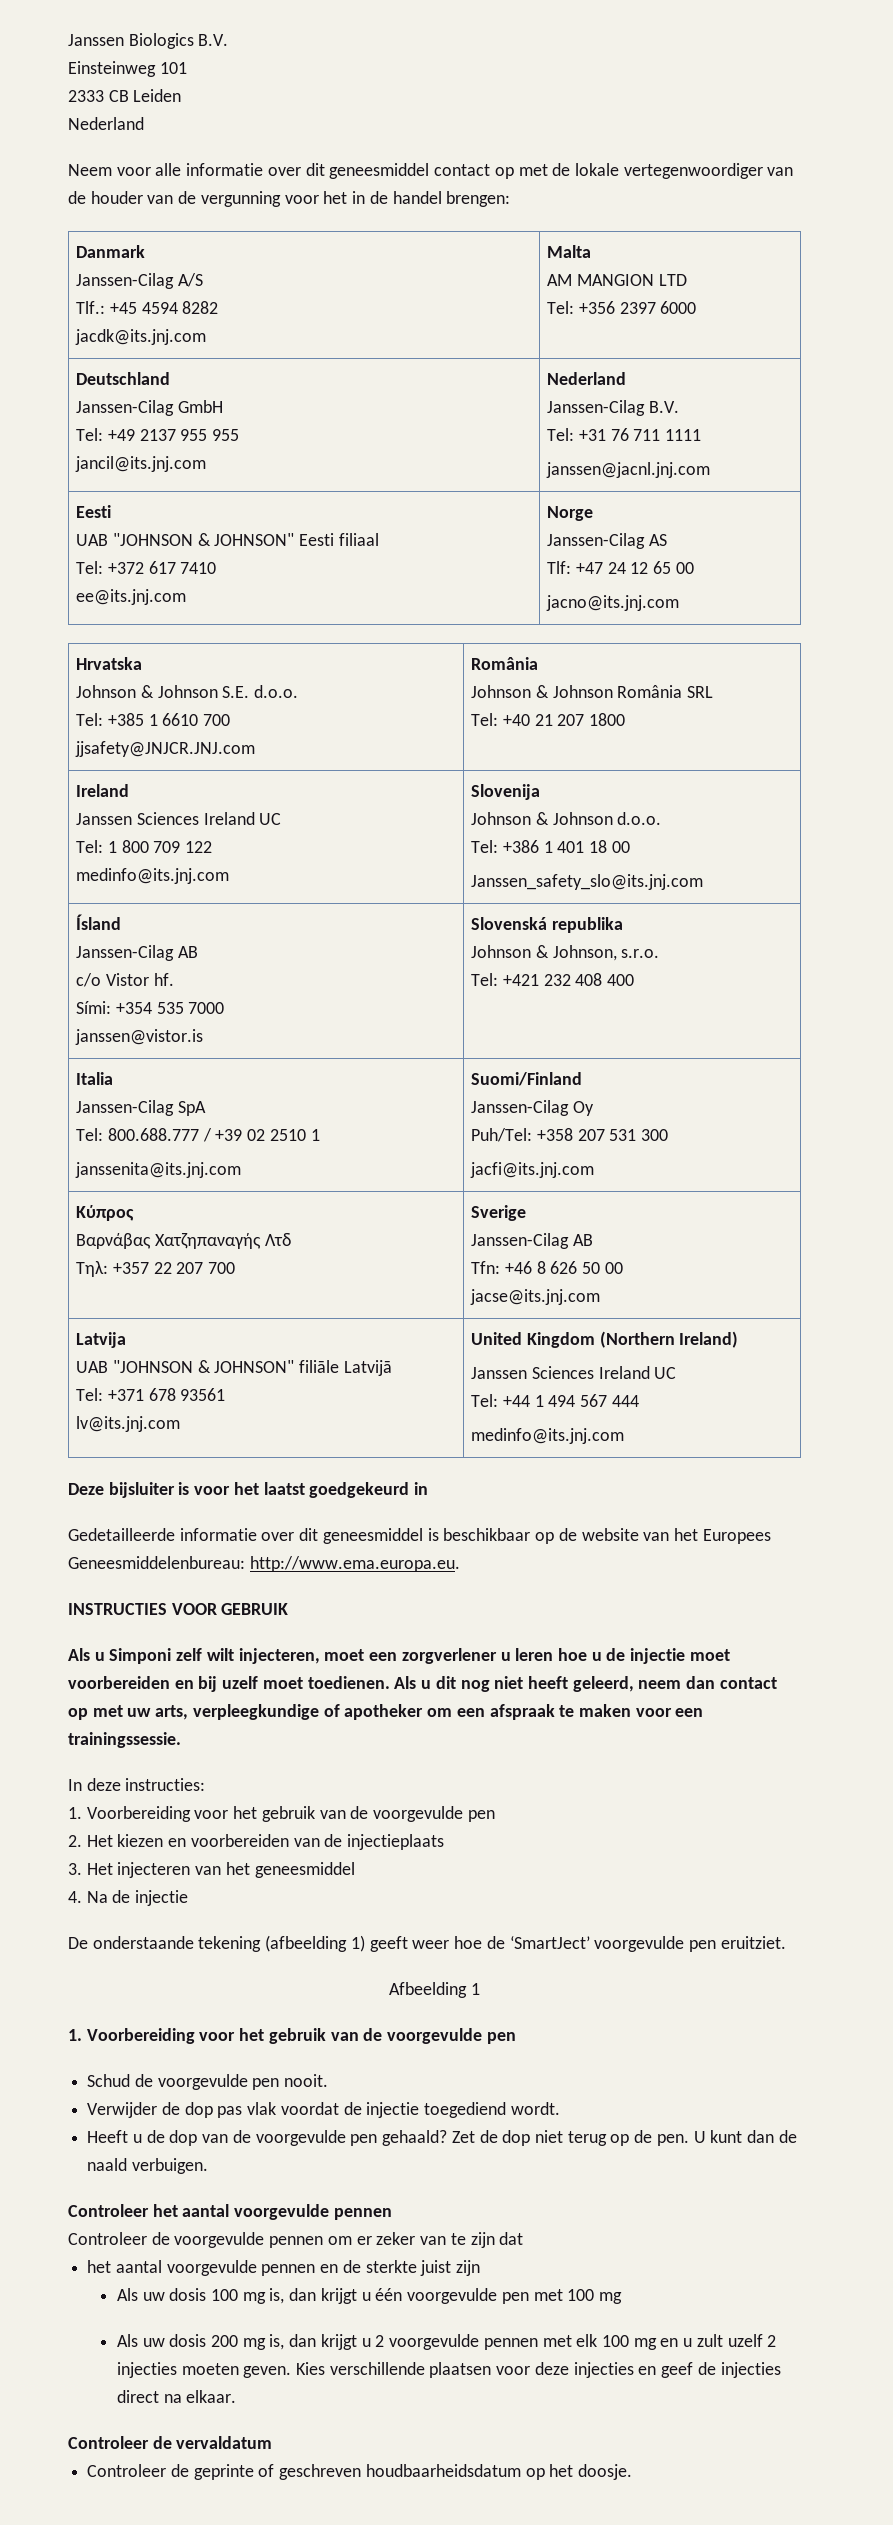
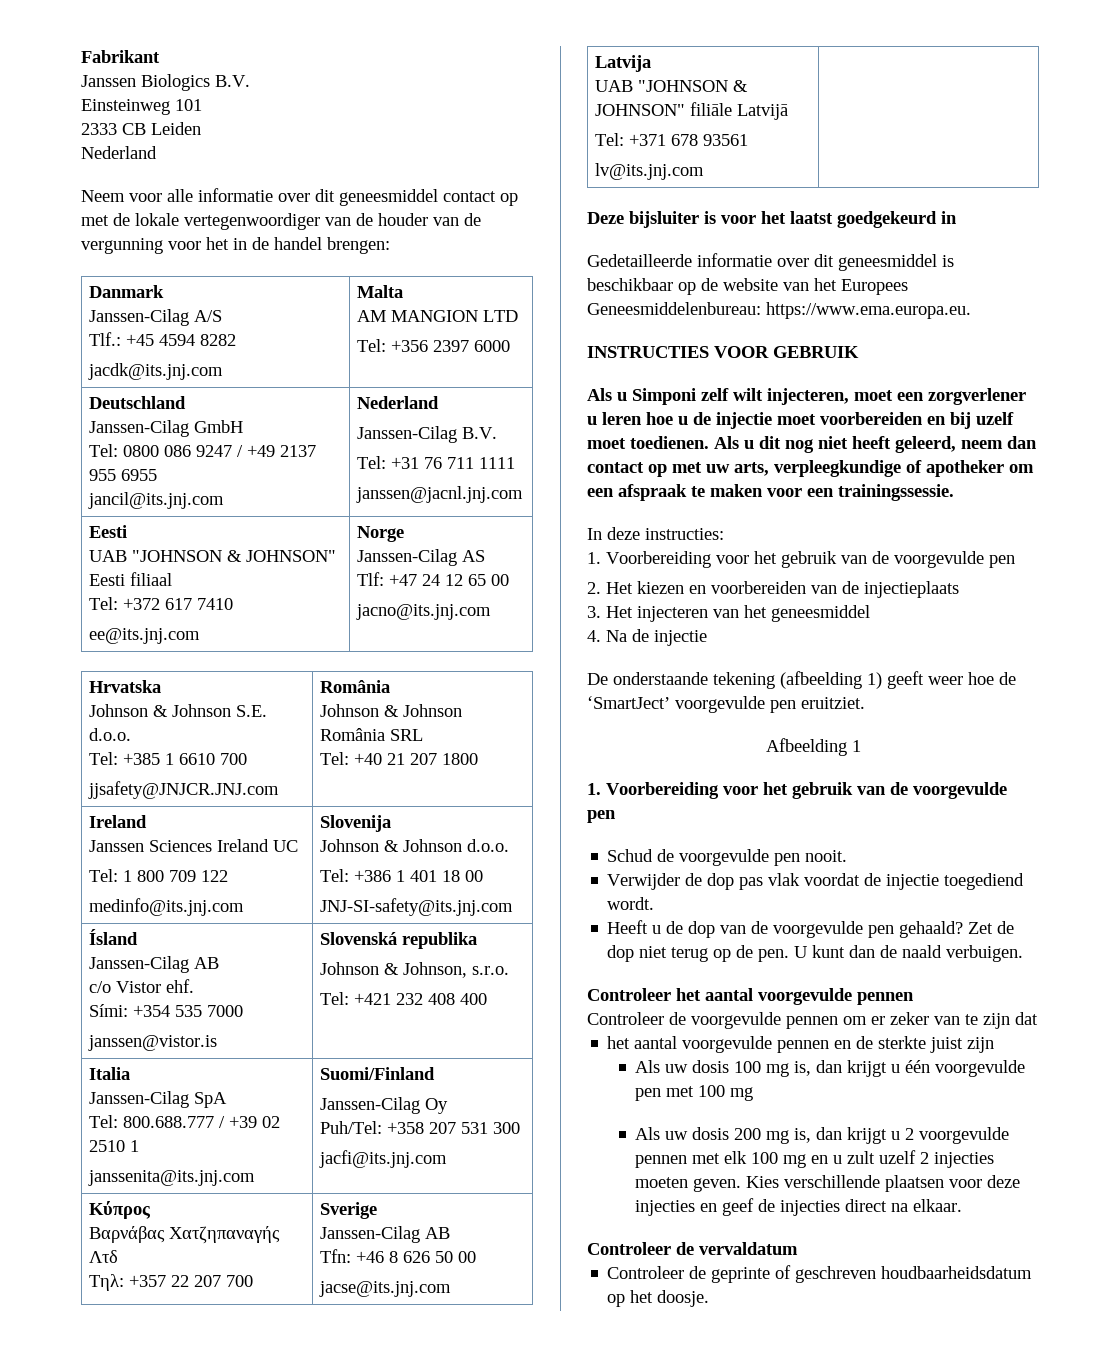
(68, 40) none -> [81,50,160,63] Fabrikant //
(104, 434) none -> [123,445,244,457] 0800 086 9247 /
[212,429,240,441] 955 -> [121,469,158,481] 6955
[471,874,704,890] Janssen_safety_slo@its.jnj.com -> [320,898,514,916] JNJ-SI-safety@its.jnj.com
[153,973,174,986] hf. -> [166,979,195,993] ehf.
[471,1331,739,1348] [471,1366,677,1379] [471,1394,639,1407] [471,1428,625,1444] United Kingdom (Northern Ireland) // Janssen Sciences Ireland UC // Tel: +44 1 494 567 444 // medinfo@its.jnj.com -> (705, 171) none
[249,1556,460,1572] http://www.ema.europa.eu. -> [766,302,971,319] https://www.ema.europa.eu.

